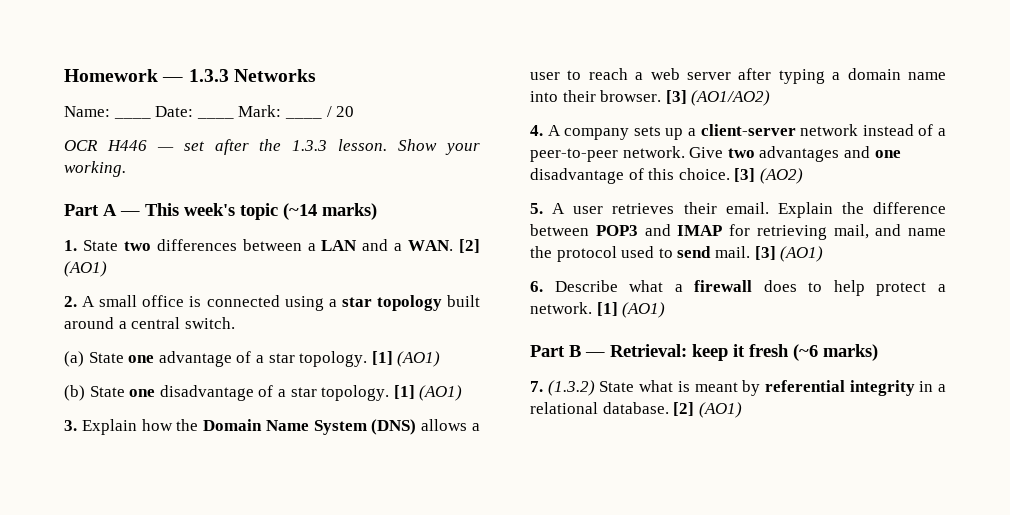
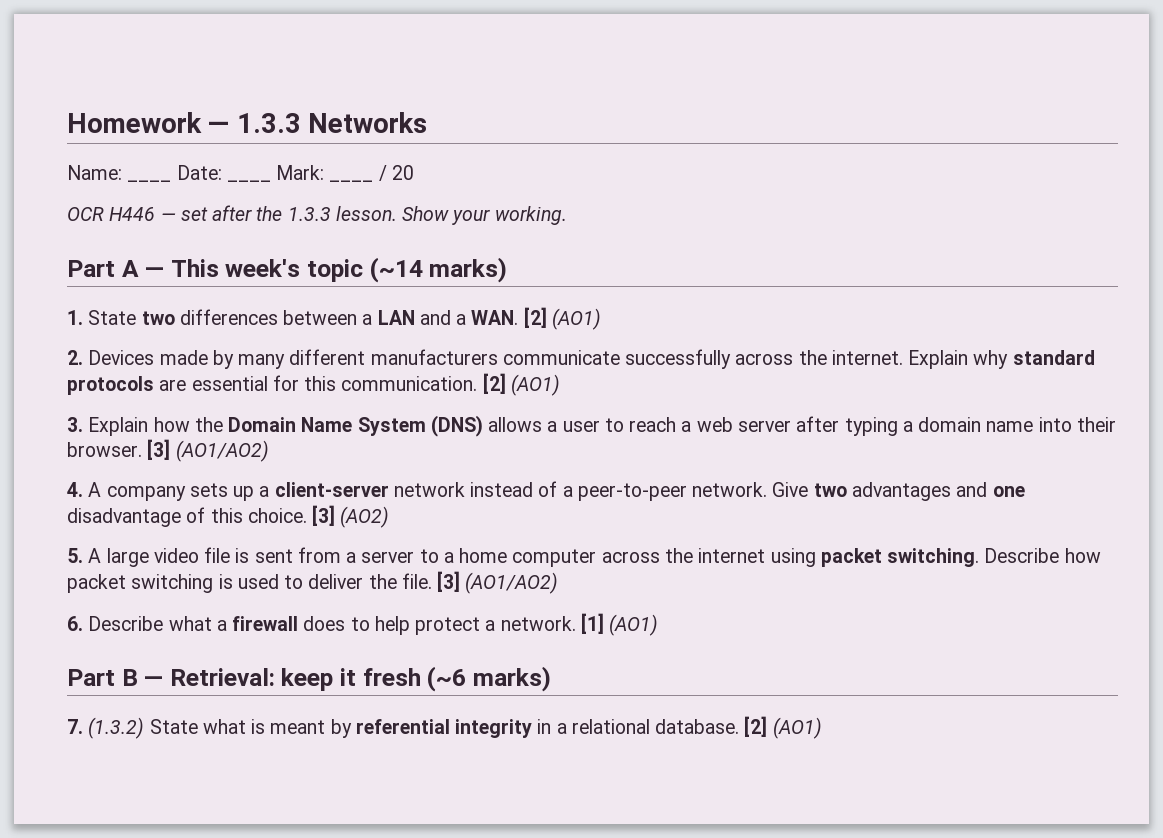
[82,295,481,311] [64,317,235,329] [64,351,441,367] [64,385,415,401] A small office is connected using a star topology built around a central switch. // (a) State one advantage of a star topology. [1] (AO1) // (b) State one disadvantage of a star topology. [1] -> [88,349,1095,369] [67,373,506,395] Devices made by many different manufacturers communicate successfully across the internet. Explain why standard protocols are essential for this communication. [2]
[573,202,946,218] [530,224,946,240] [530,246,824,262] user retrieves their email. Explain the difference between POP3 and IMAP for retrieving mail, and name the protocol used to send mail. [3] (AO1) -> [106,547,1101,567] [67,571,559,594] large video file is sent from a server to a home computer across the internet using packet switching. Describe how packet switching is used to deliver the file. [3] (AO1/AO2)

